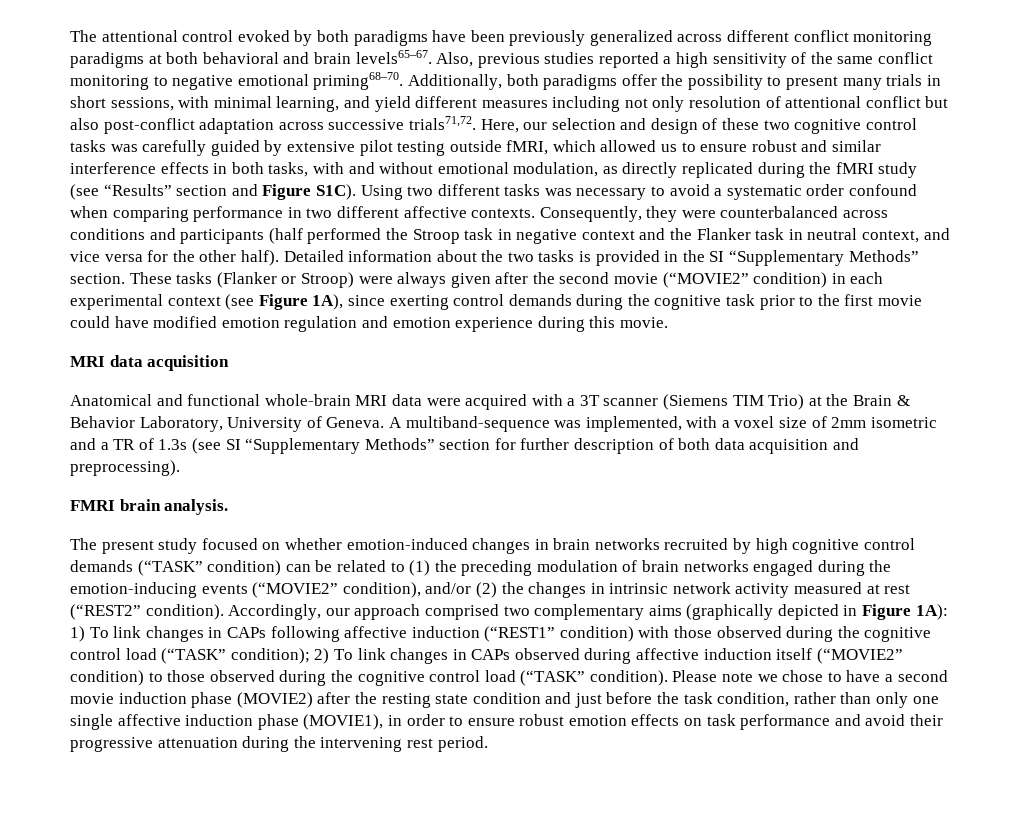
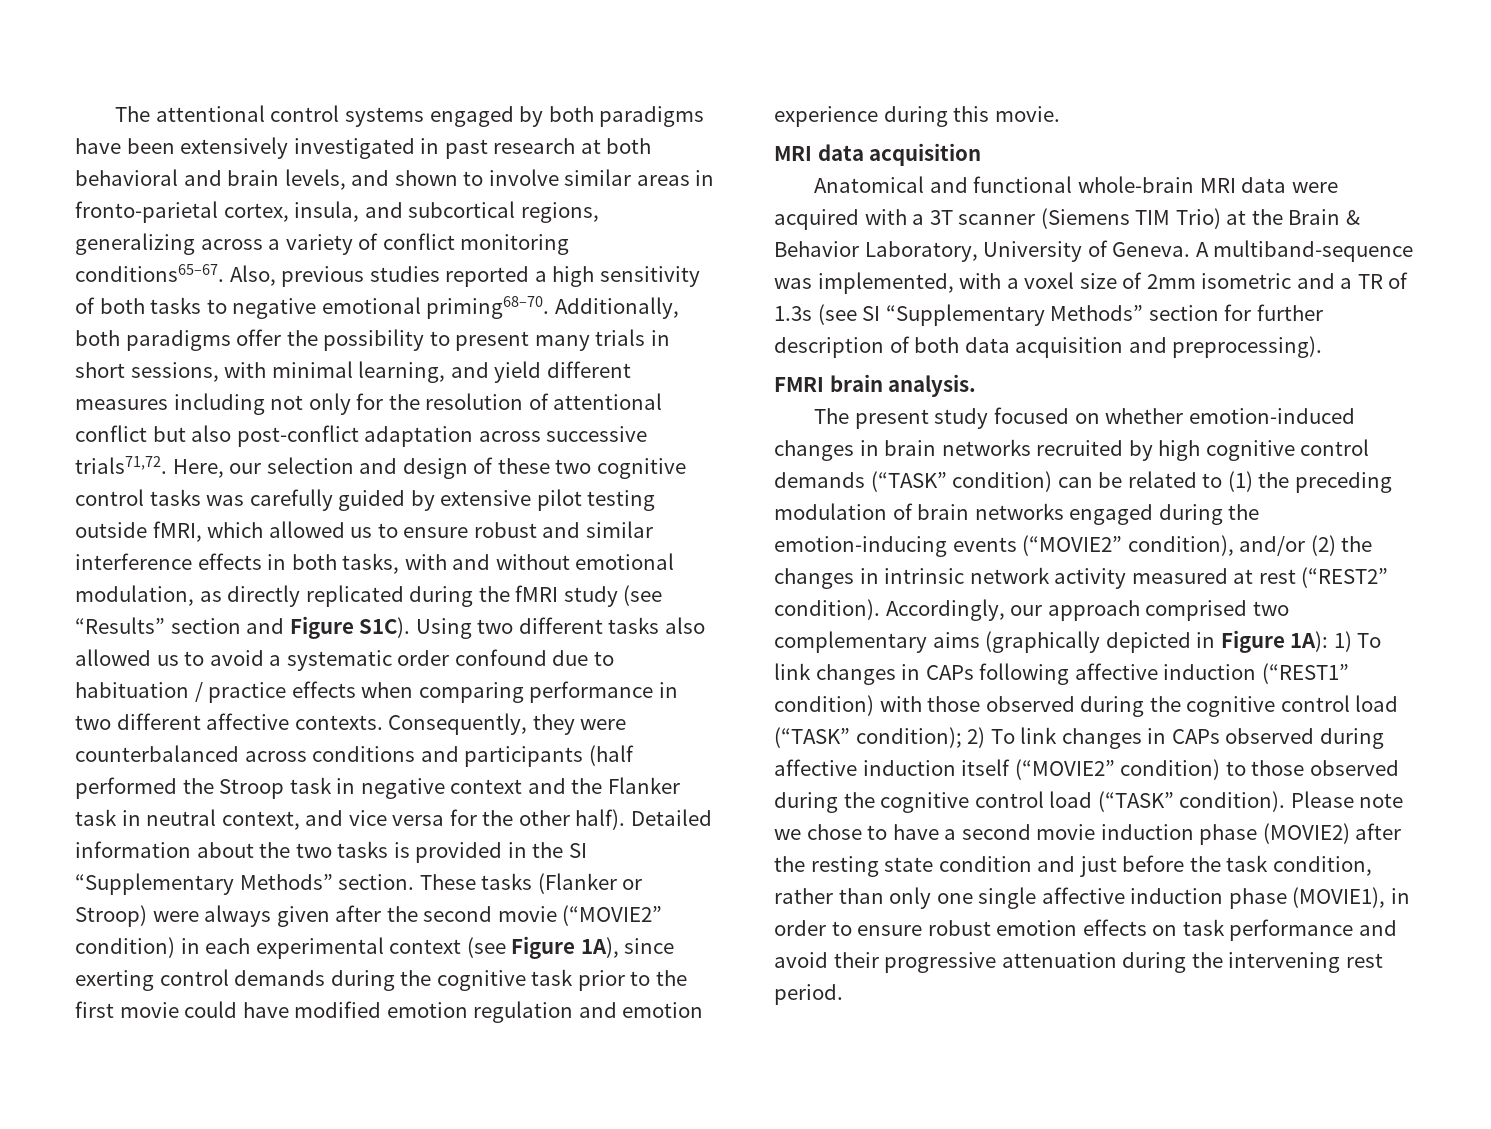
[237,30,290,42] evoked -> [344,106,514,127] systems engaged
[509,30,933,46] [70,52,144,68] previously generalized across different conflict monitoring paradigms -> [180,137,576,159] extensively investigated in past research
[355,50,432,64] levels65–67. -> [284,169,715,190] [75,201,599,223] [75,233,570,255] [75,264,224,282] levels, and shown to involve similar areas in fronto-parietal cortex, insula, and subcortical regions, generalizing across a variety of conflict monitoring conditions65–67.
[810,52,934,64] [70,75,149,90] the same conflict monitoring -> [99,297,202,314] both tasks
(685, 104) none -> [356,393,420,410] for the
[544,188,647,200] was necessary -> [664,617,705,634] [75,649,179,666] also allowed us
(918, 190) none -> [552,650,614,666] [75,681,356,703] due to habituation / practice effects

